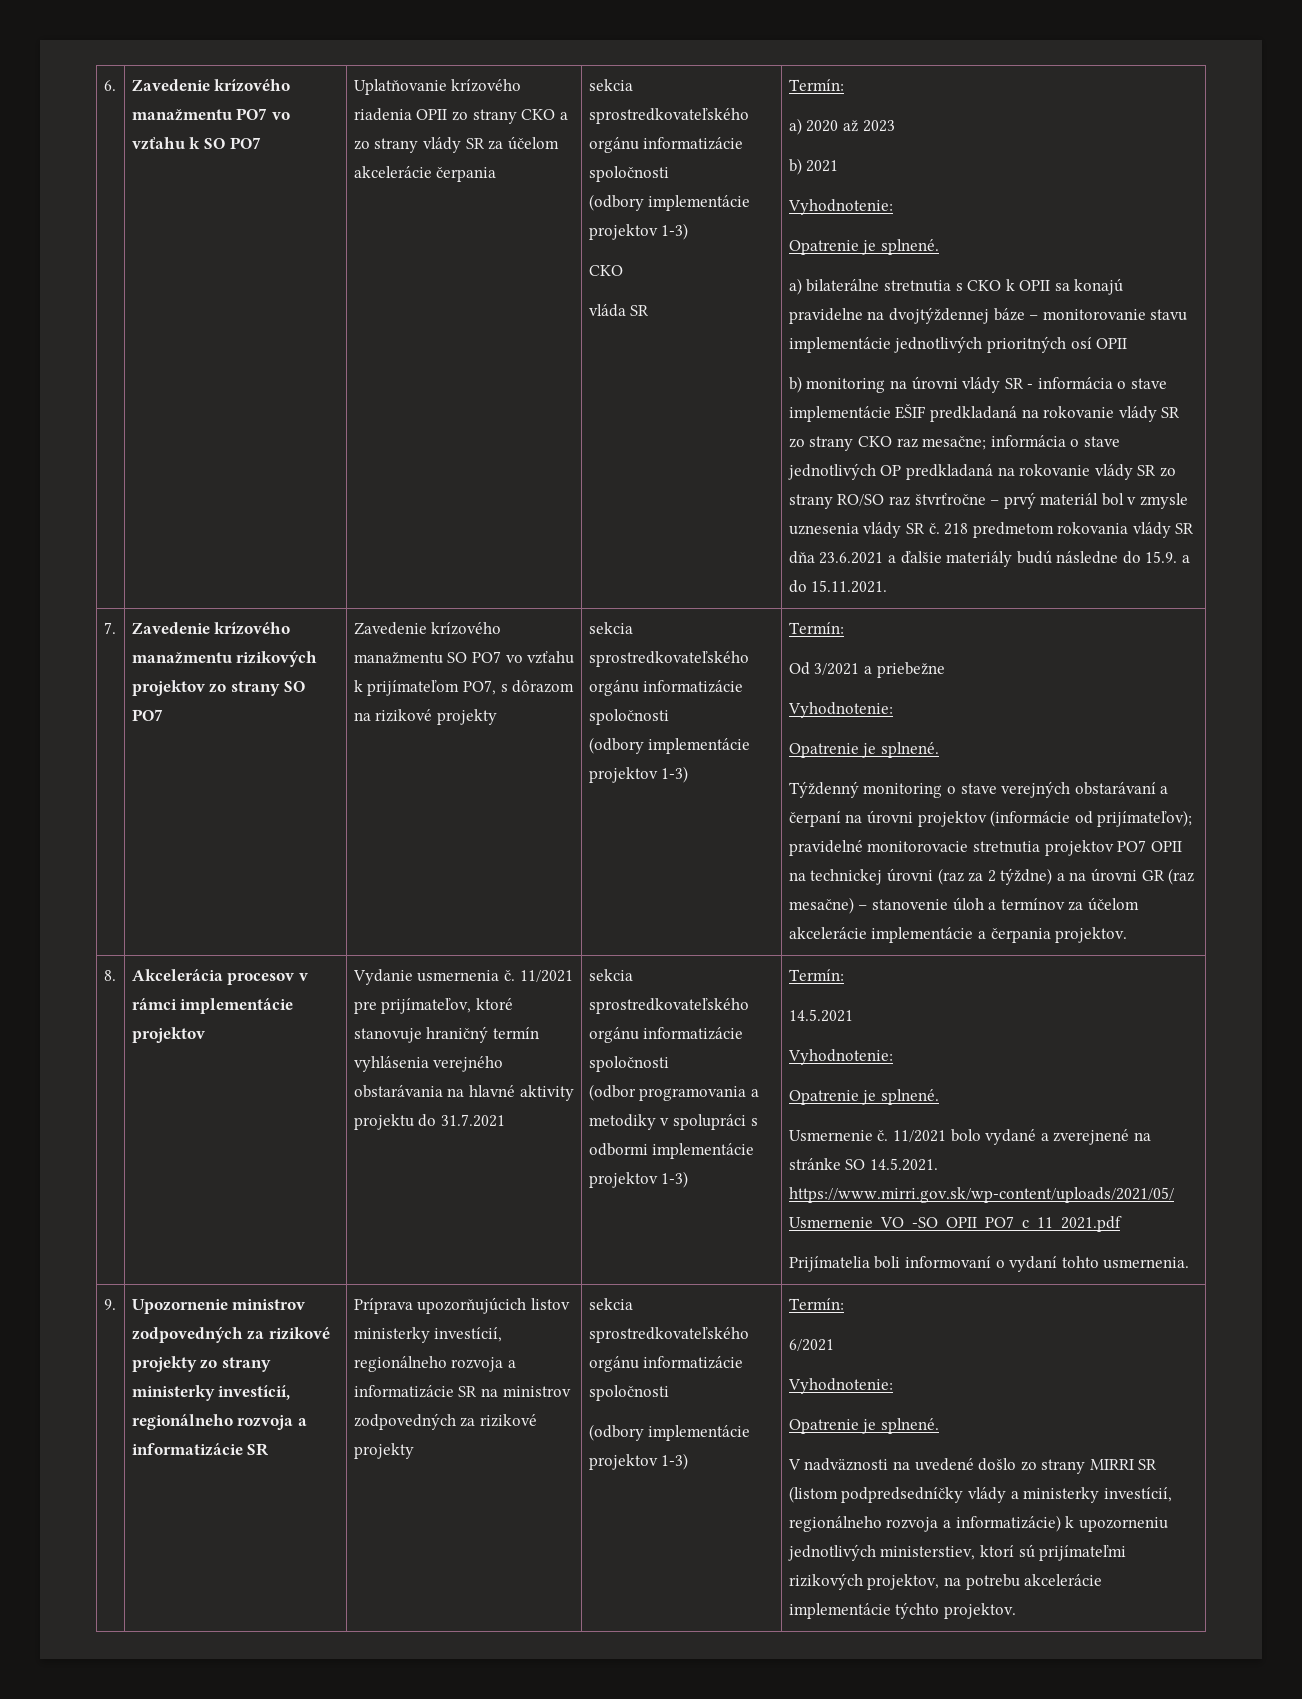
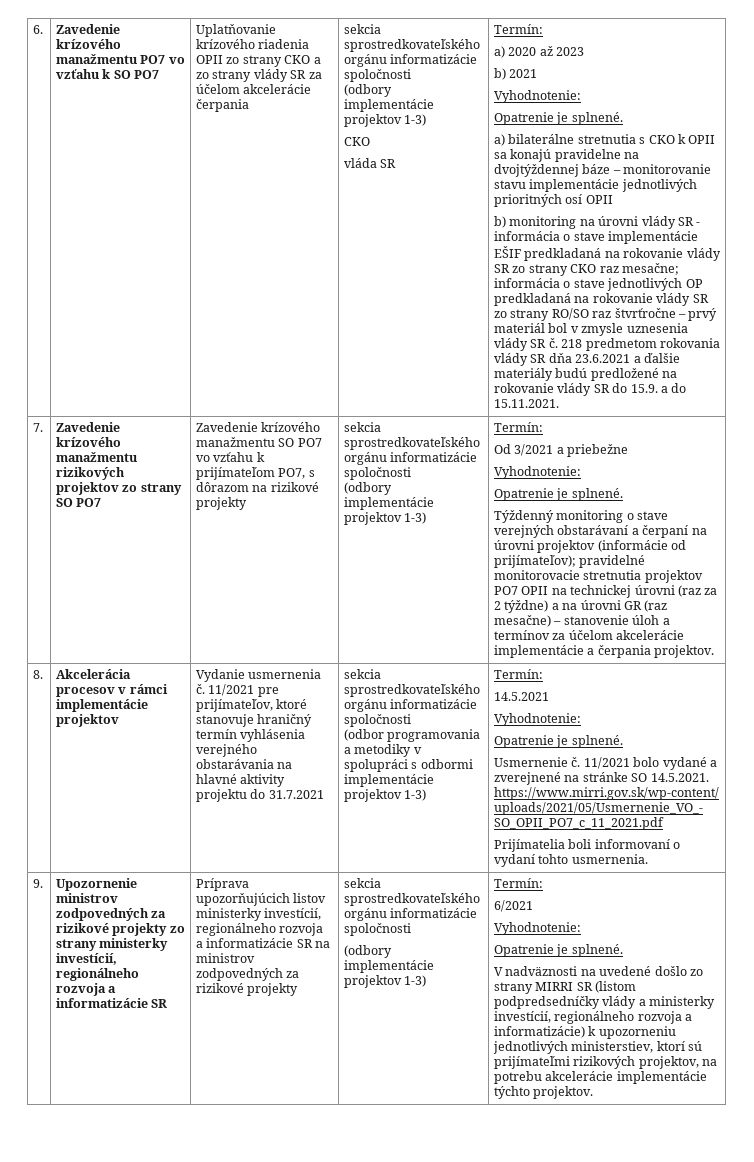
[1056,551,1119,564] následne -> [590,368,678,381] [494,383,610,396] predložené na rokovanie vlády SR

